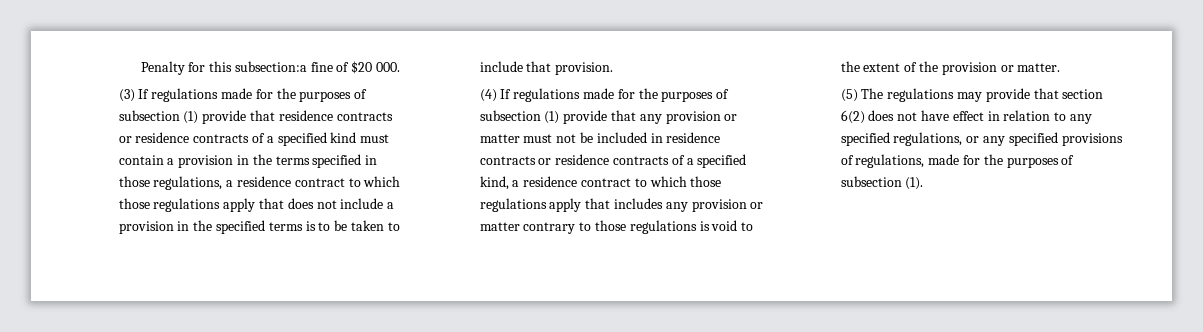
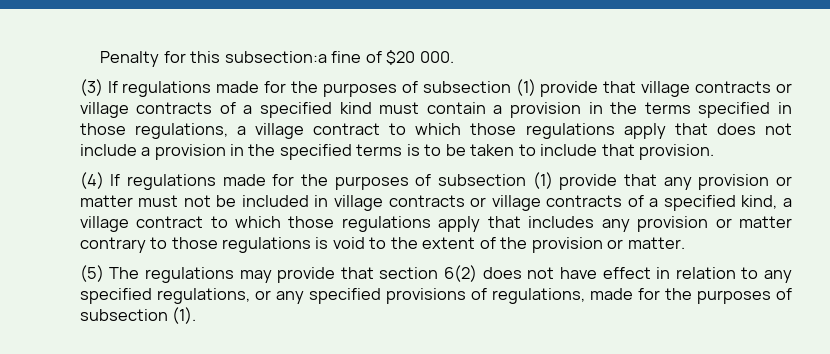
[278,110,393,121] [118,132,190,143] residence contracts or residence -> [641,81,792,97] [79,102,129,118] village contracts or village
[237,176,292,187] residence -> [254,123,304,139] village
[666,132,721,143] [479,154,610,165] residence contracts or residence -> [333,195,541,211] village contracts or village
[523,176,578,187] residence -> [79,216,129,232] village

